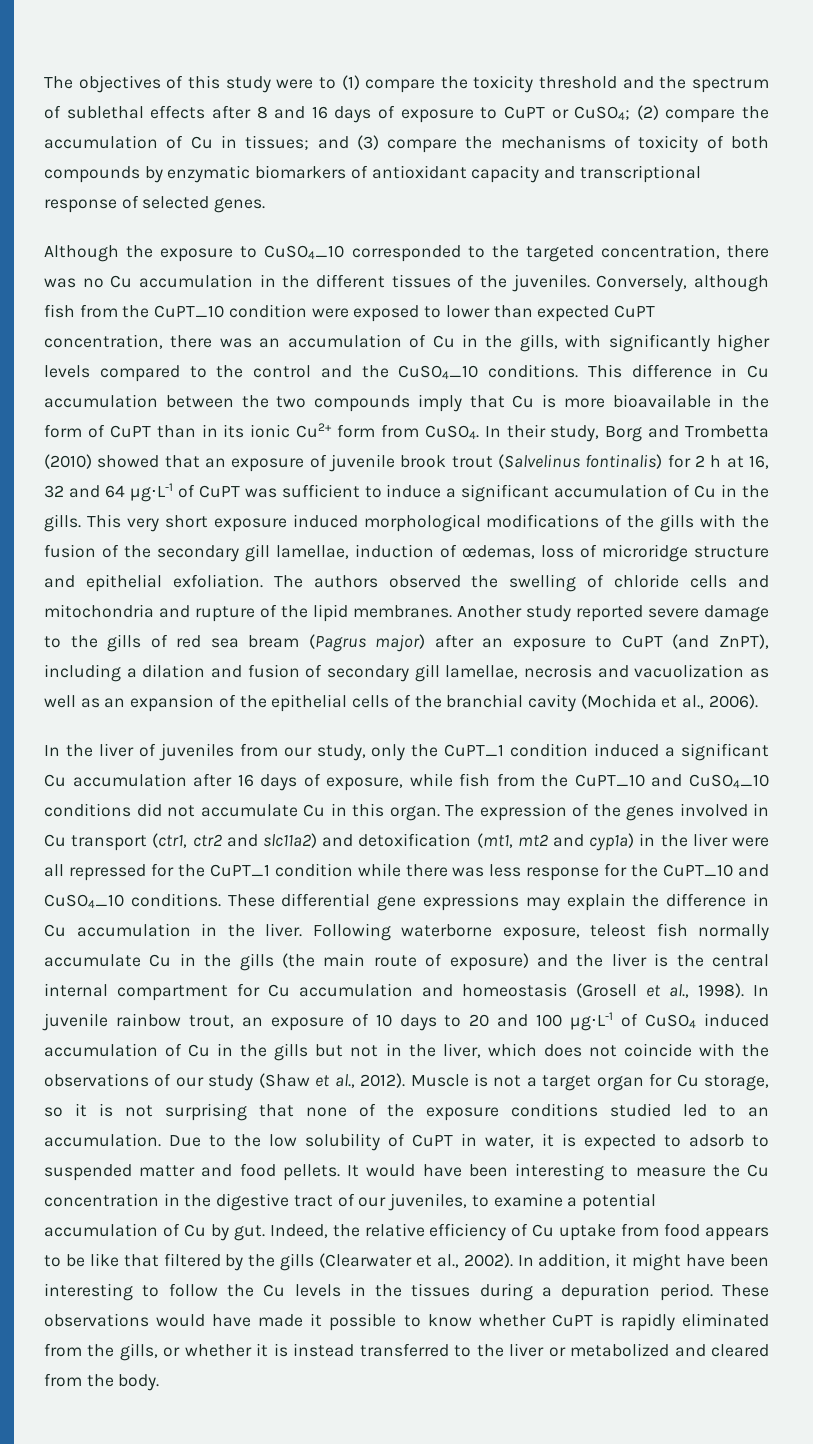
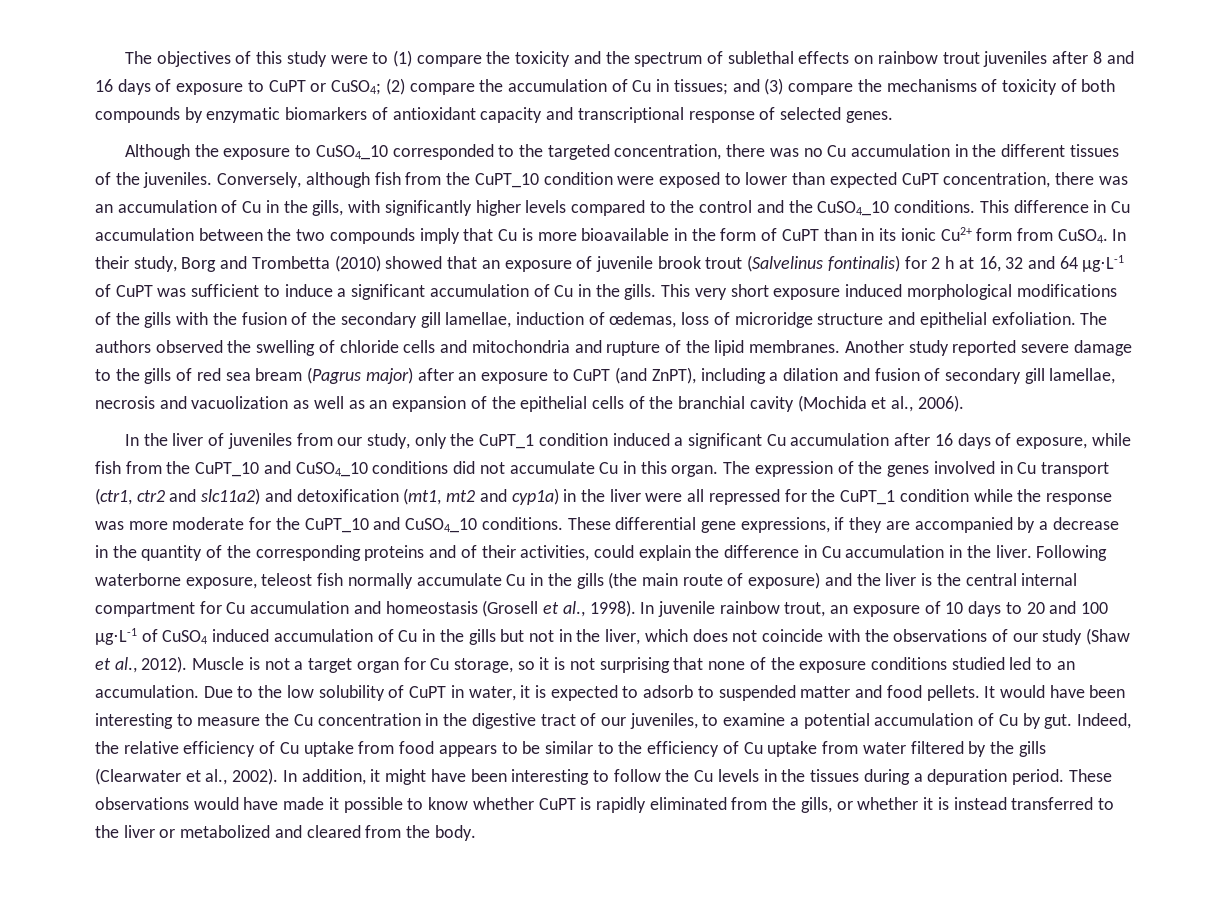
[539,76,618,89] threshold -> (571, 59) none
(206, 112) none -> [854,51,1048,67] on rainbow trout juveniles
[405,864,600,881] there was less response -> [1017,489,1112,505] [95,517,245,530] the response was more moderate
[423,893,560,911] expressions may -> [740,517,1119,533] [95,545,634,561] expressions, if they are accompanied by a decrease in the quantity of the corresponding proteins and of their activities, could
[89,1253,159,1267] like that -> [544,741,906,757] similar to the efficiency of Cu uptake from water

